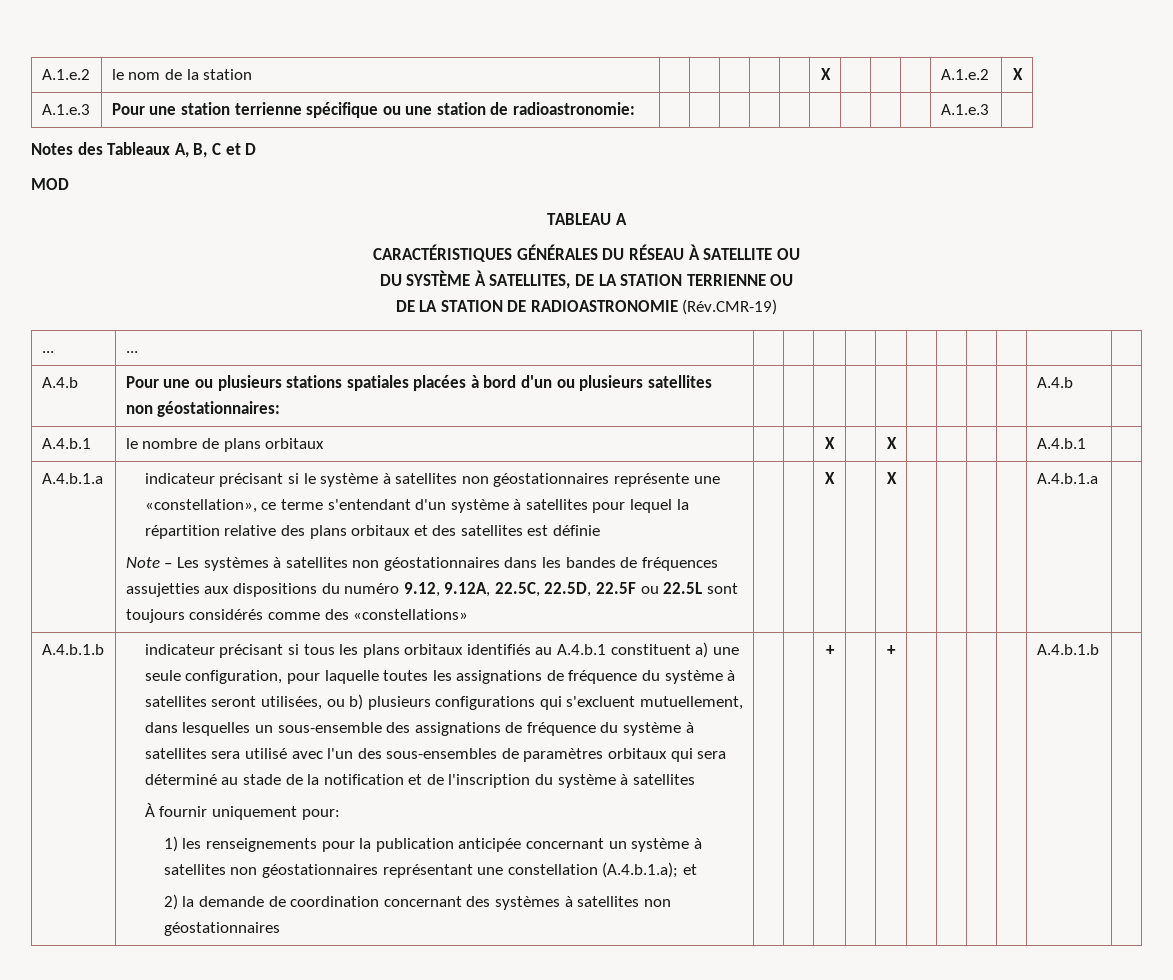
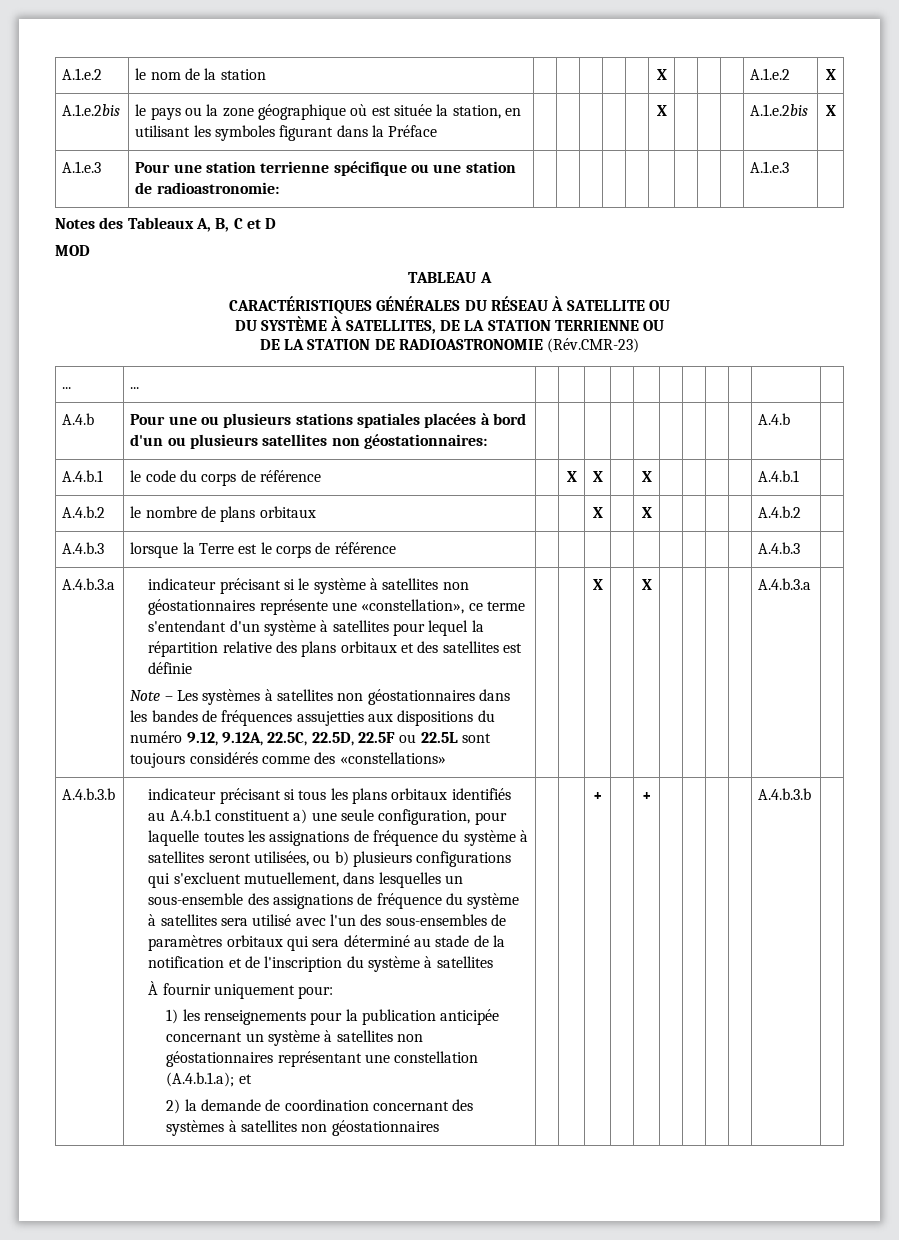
(1023, 74) none -> [62,104,121,116] [135,104,521,120] [135,125,438,141] [656,105,667,116] [750,104,809,116] [825,105,836,116] // A.1.e.2bis | le pays ou la zone géographique où est située la station, en utilisant les symboles figurant dans la Préface | | | | | | X | | | | A.1.e.2bis | X
[682,299,778,315] (Rév.CMR-19) -> [547,338,640,353] (Rév.CMR-23)
(91, 443) none -> [130,470,322,486] [566,471,577,482] [592,471,603,482] [641,471,652,482] [758,470,800,482] [62,506,106,518] | le code du corps de référence | | X | X | | X | | | | | A.4.b.1 | // A.4.b.2
[1036,438,1086,449] [41,473,103,484] A.4.b.1 | // A.4.b.1.a -> [758,506,802,518] [62,542,105,554] [130,542,396,558] [758,542,801,554] [62,578,116,590] A.4.b.2 | // A.4.b.3 | lorsque la Terre est le corps de référence | | | | | | | | | | A.4.b.3 | // A.4.b.3.a
[1036,473,1098,484] [41,644,104,655] A.4.b.1.a | // A.4.b.1.b -> [758,578,812,590] [62,788,116,800] A.4.b.3.a | // A.4.b.3.b
[1036,644,1099,655] A.4.b.1.b -> [758,788,812,800] A.4.b.3.b

